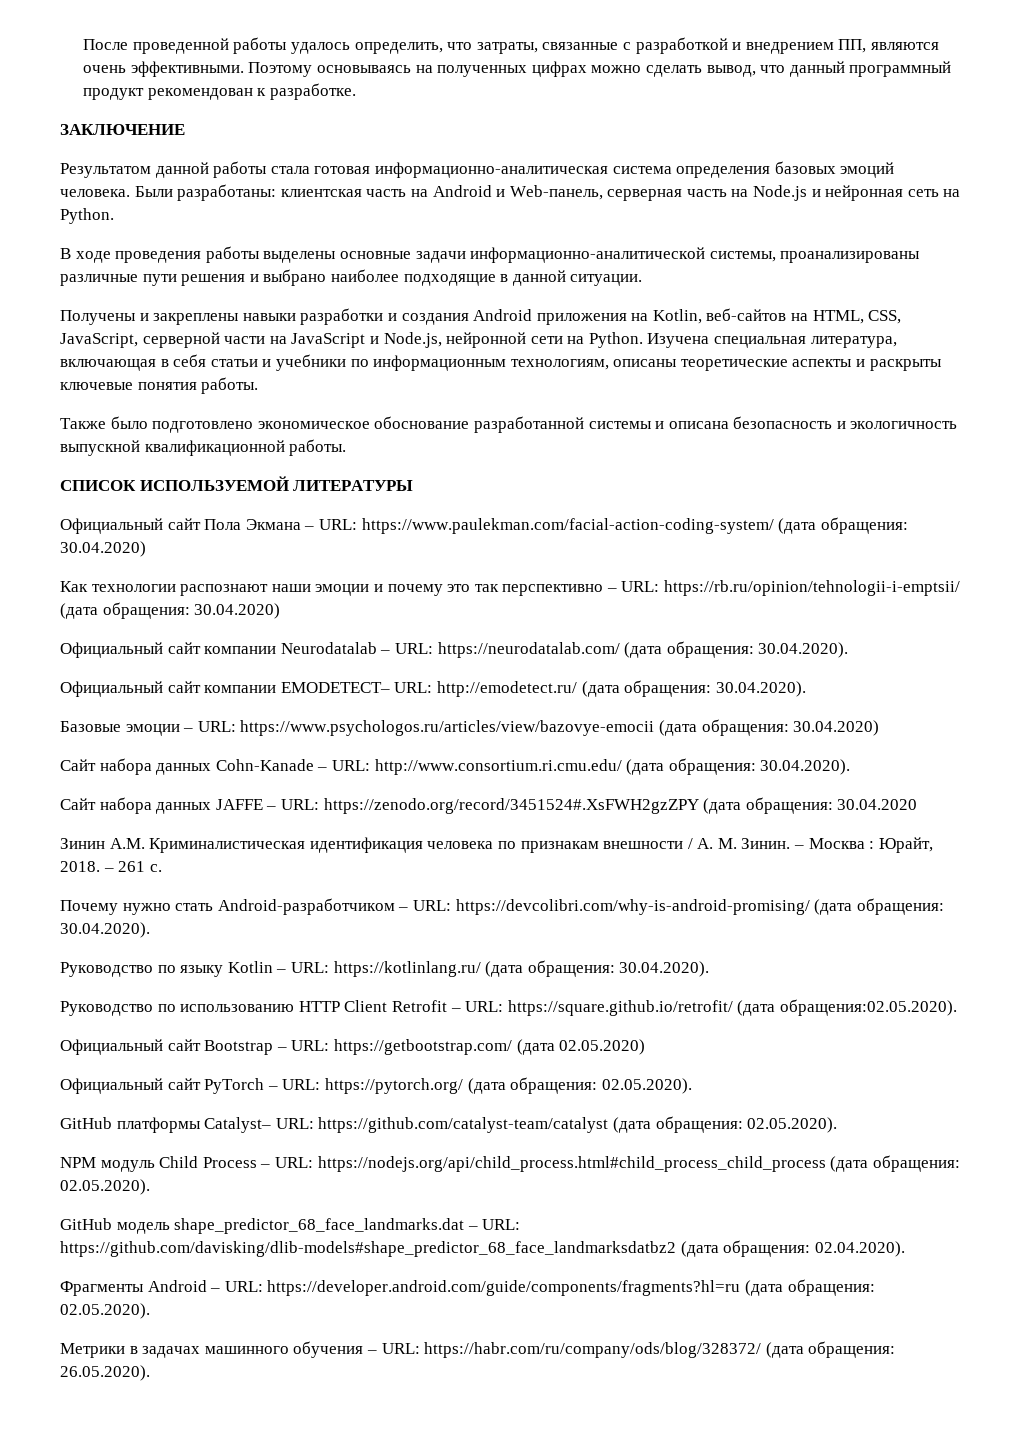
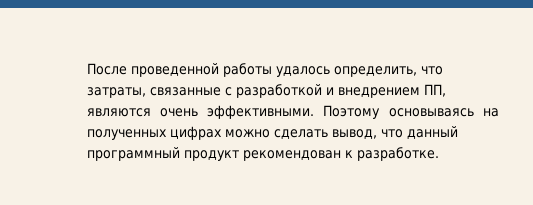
[60,124,185,135] [60,161,895,178] [60,184,961,201] [60,208,114,224] [60,246,921,263] [60,269,643,286] [60,308,902,325] [60,332,897,348] [60,354,942,371] [60,377,259,394] [60,416,958,433] [60,439,347,456] [60,476,414,491] [60,517,908,534] [60,541,146,557] [60,580,961,596] [60,602,281,619] [60,641,849,658] [60,680,806,697] [60,719,880,736] [60,758,851,775] [60,797,918,814] [60,837,933,853] [60,861,162,872] [60,898,944,915] [60,922,150,938] [60,960,710,977] [60,999,957,1016] [60,1039,646,1055] [60,1077,692,1094] [60,1116,838,1133] [60,1155,960,1172] [60,1179,150,1195] [60,1218,521,1234] [60,1240,905,1257] [60,1279,875,1296] [60,1303,150,1319] [60,1341,896,1358] [60,1365,150,1381] // ЗАКЛЮЧЕНИЕ // Результатом данной работы стала готовая информационно-аналитическая система определения базовых эмоций человека. Были разработаны: клиентская часть на Android и Web-панель, серверная часть на Node.js и нейронная сеть на Python. // В ходе проведения работы выделены основные задачи информационно-аналитической системы, проанализированы различные пути решения и выбрано наиболее подходящие в данной ситуации. // Получены и закреплены навыки разработки и создания Android приложения на Kotlin, веб-сайтов на HTML, CSS, JavaScript, серверной части на JavaScript и Node.js, нейронной сети на Python. Изучена специальная литература, включающая в себя статьи и учебники по информационным технологиям, описаны теоретические аспекты и раскрыты ключевые понятия работы. // Также было подготовлено экономическое обоснование разработанной системы и описана безопасность и экологичность выпускной квалификационной работы. // СПИСОК ИСПОЛЬЗУЕМОЙ ЛИТЕРАТУРЫ // Официальный сайт Пола Экмана – URL: https://www.paulekman.com/facial-action-coding-system/ (дата обращения: 30.04.2020) // Как технологии распознают наши эмоции и почему это так перспективно – URL: https://rb.ru/opinion/tehnologii-i-emptsii/ (дата обращения: 30.04.2020) // Официальный сайт компании Neurodatalab – URL: https://neurodatalab.com/ (дата обращения: 30.04.2020). // Официальный сайт компании EMODETECT– URL: http://emodetect.ru/ (дата обращения: 30.04.2020). // Базовые эмоции – URL: https://www.psychologos.ru/articles/view/bazovye-emocii (дата обращения: 30.04.2020) // Сайт набора данных Cohn-Kanade – URL: http://www.consortium.ri.cmu.edu/ (дата обращения: 30.04.2020). // Сайт набора данных JAFFE – URL: https://zenodo.org/record/3451524#.XsFWH2gzZPY (дата обращения: 30.04.2020 // Зинин А.М. Криминалистическая идентификация человека по признакам внешности / А. М. Зинин. – Москва : Юрайт, 2018. – 261 с. // Почему нужно стать Android-разработчиком – URL: https://devcolibri.com/why-is-android-promising/ (дата обращения: 30.04.2020). // Руководство по языку Kotlin – URL: https://kotlinlang.ru/ (дата обращения: 30.04.2020). // Руководство по использованию HTTP Client Retrofit – URL: https://square.github.io/retrofit/ (дата обращения:02.05.2020). // Официальный сайт Bootstrap – URL: https://getbootstrap.com/ (дата 02.05.2020) // Официальный сайт PyTorch – URL: https://pytorch.org/ (дата обращения: 02.05.2020). // GitHub платформы Catalyst– URL: https://github.com/catalyst-team/catalyst (дата обращения: 02.05.2020). // NPM модуль Child Process – URL: https://nodejs.org/api/child_process.html#child_process_child_process (дата обращения: 02.05.2020). // GitHub модель shape_predictor_68_face_landmarks.dat – URL: https://github.com/davisking/dlib-models#shape_predictor_68_face_landmarksdatbz2 (дата обращения: 02.04.2020). // Фрагменты Android – URL: https://developer.android.com/guide/components/fragments?hl=ru (дата обращения: 02.05.2020). // Метрики в задачах машинного обучения – URL: https://habr.com/ru/company/ods/blog/328372/ (дата обращения: 26.05.2020). -> (439, 154) none

